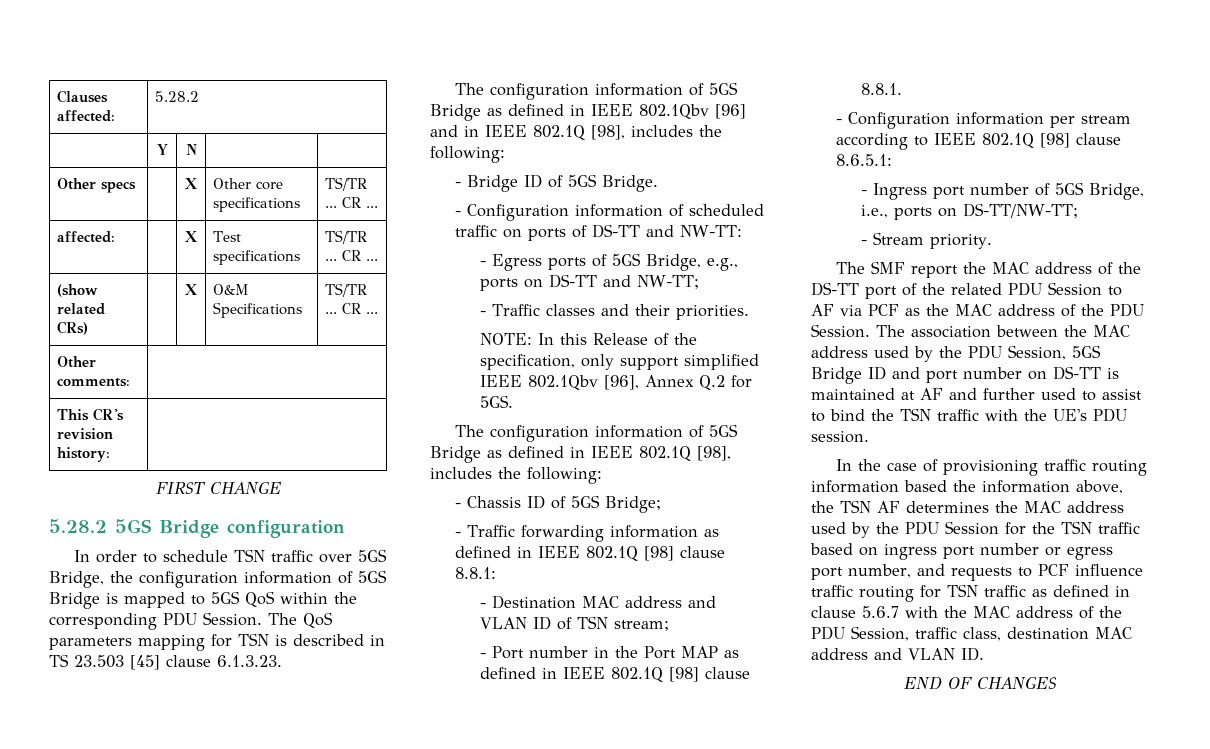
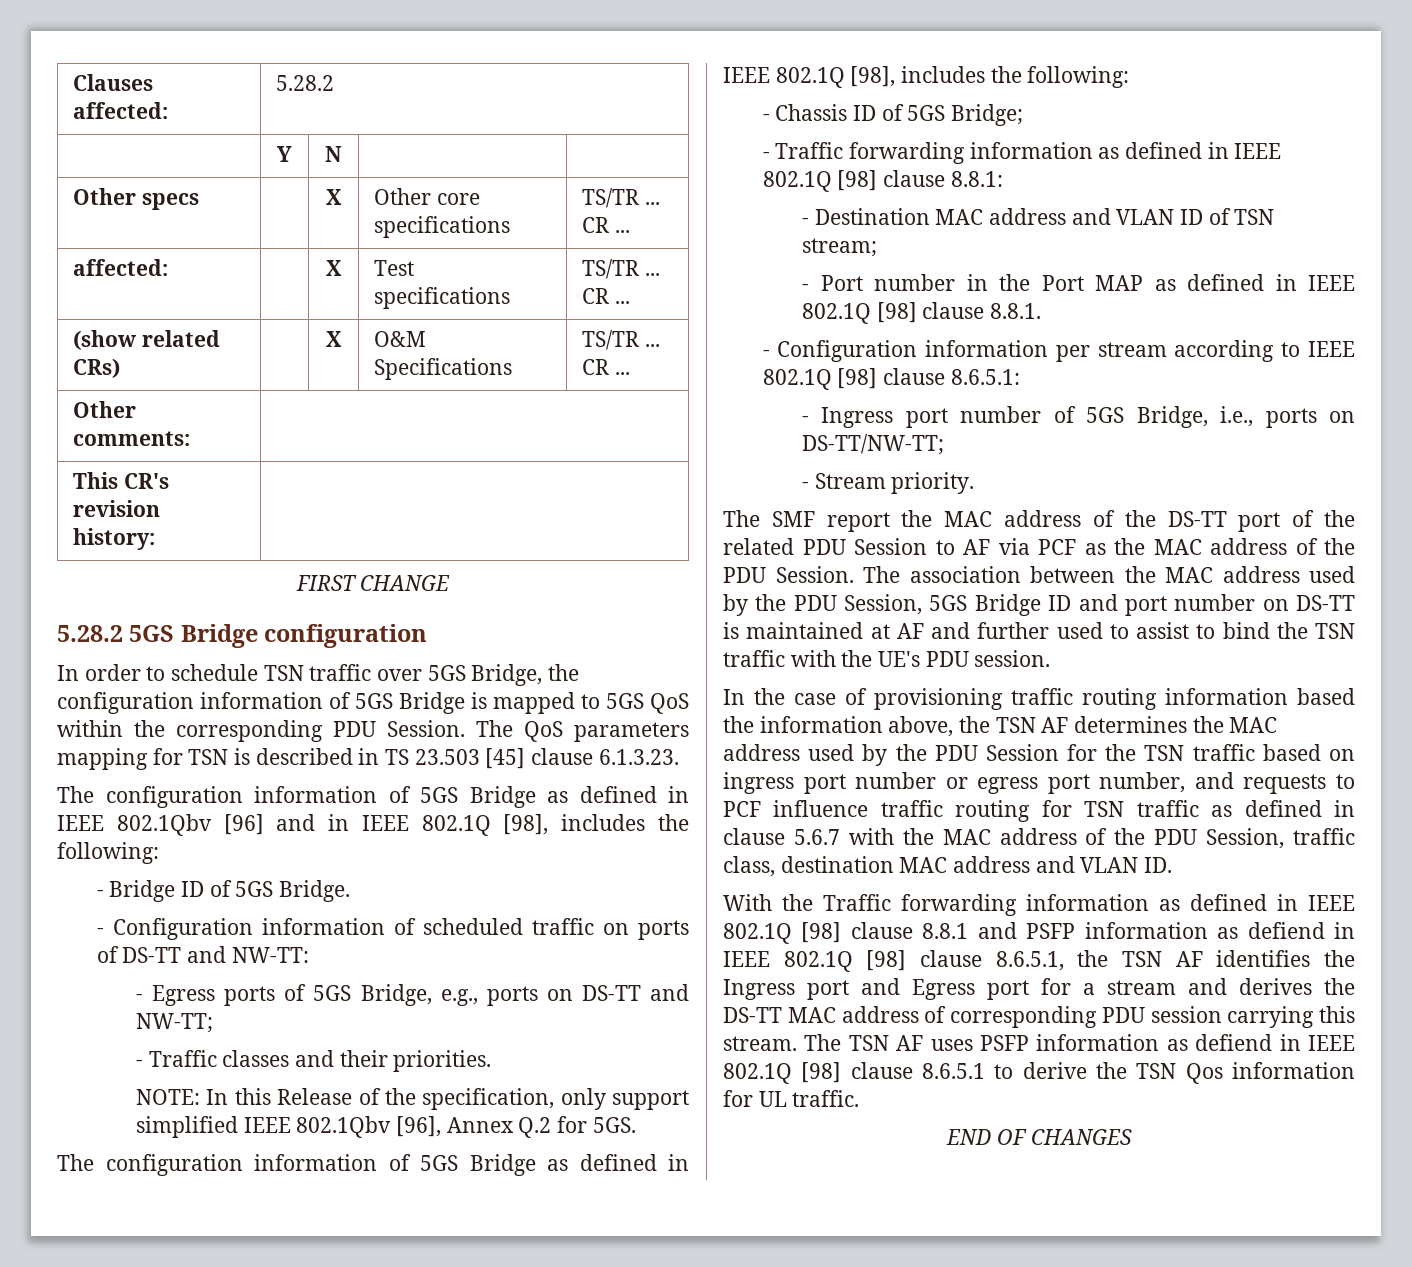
(984, 654) none -> [723,894,1355,916] [723,922,1355,944] [723,950,1355,972] [723,978,1355,1000] [723,1006,1355,1028] [723,1034,1355,1051] [723,1062,1355,1084] [723,1090,860,1107] // With the Traffic forwarding information as defined in IEEE 802.1Q [98] clause 8.8.1 and PSFP information as defiend in IEEE 802.1Q [98] clause 8.6.5.1, the TSN AF identifies the Ingress port and Egress port for a stream and derives the DS-TT MAC address of corresponding PDU session carrying this stream. The TSN AF uses PSFP information as defiend in IEEE 802.1Q [98] clause 8.6.5.1 to derive the TSN Qos information for UL traffic.

